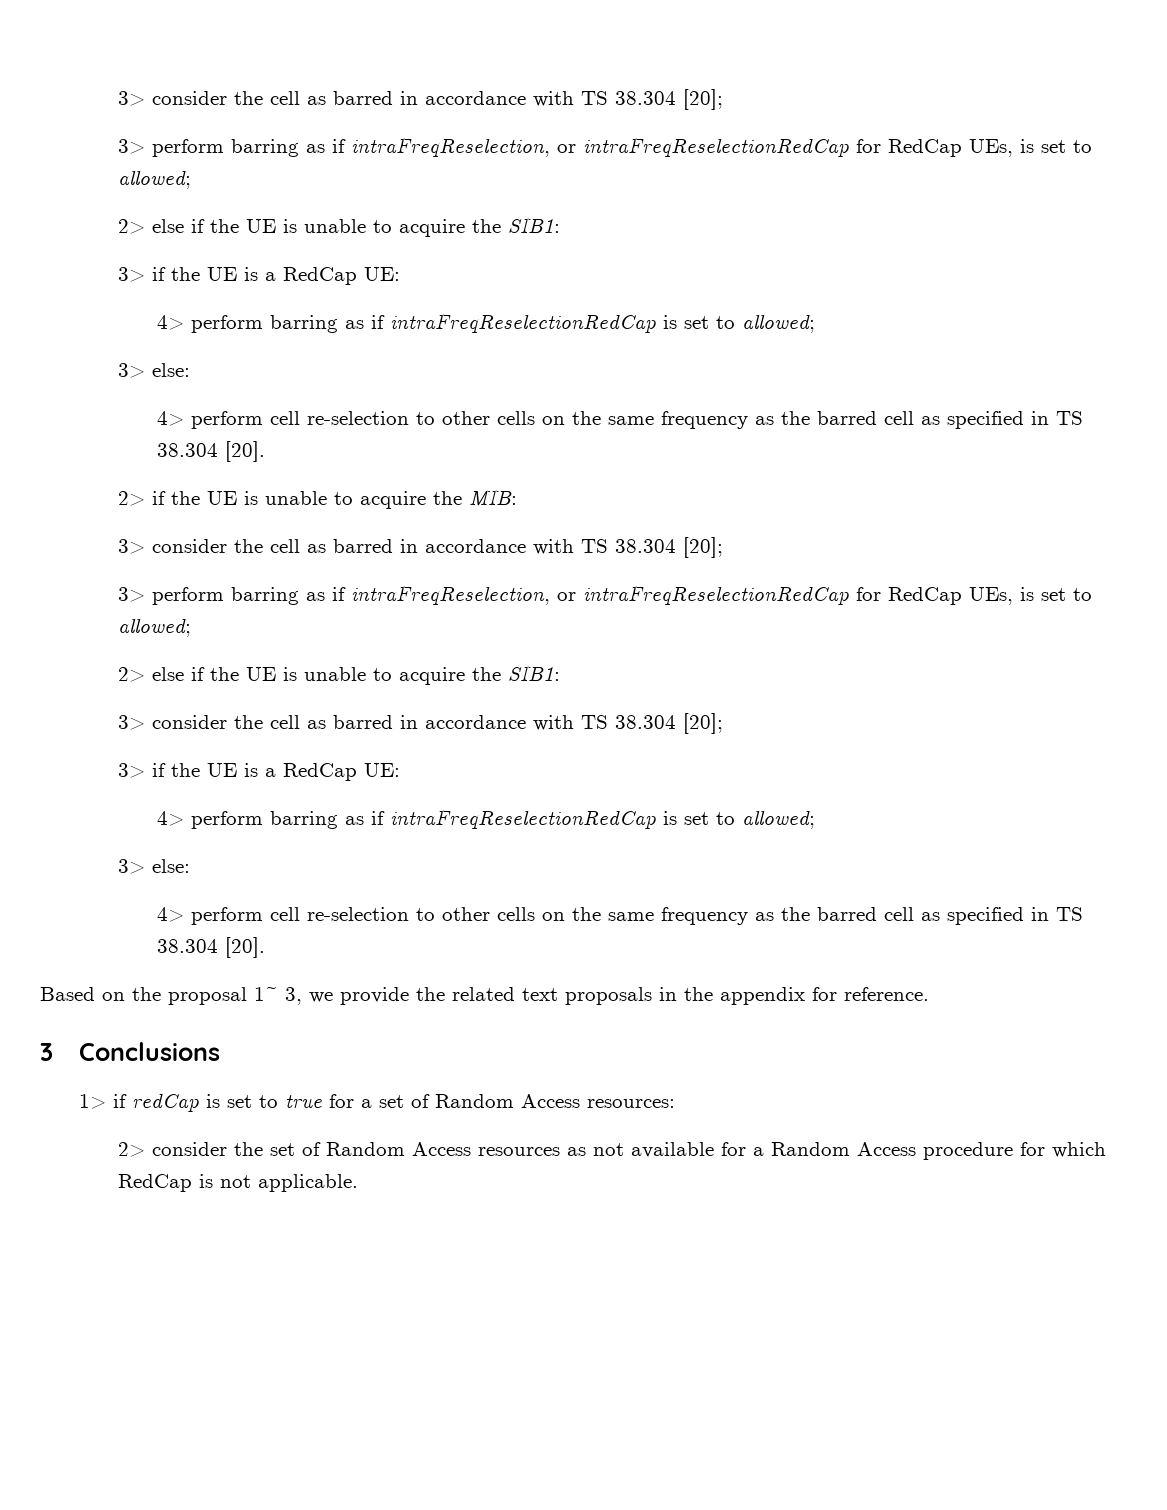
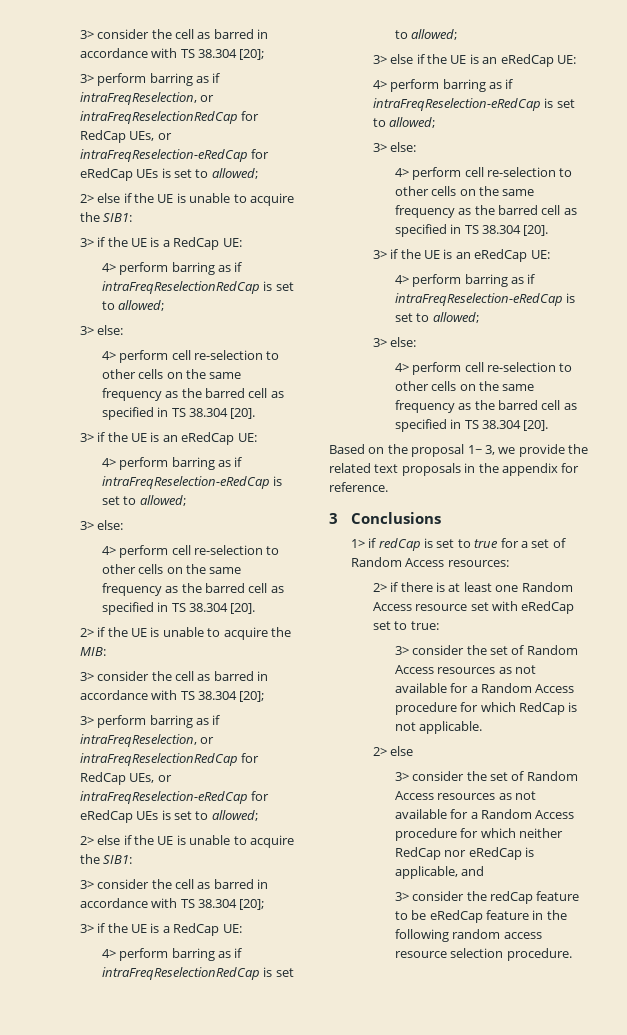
(1013, 148) none -> [157,133,172,140] [79,149,270,162] [79,168,159,181] or intraFreqReselection-eRedCap for eRedCap UEs
(265, 451) none -> [79,432,257,445] [101,457,243,470] [101,476,283,489] [101,495,186,506] [79,520,124,530] [101,545,280,558] [101,564,242,574] [101,583,284,596] [101,602,256,615] // 3> if the UE is an eRedCap UE: // 4> perform barring as if intraFreqReselection-eRedCap is set to allowed; // 3> else: // 4> perform cell re-selection to other cells on the same frequency as the barred cell as specified in TS 38.304 [20].
(1013, 596) none -> [157,775,172,782] [79,791,270,804] [79,810,159,823] or intraFreqReselection-eRedCap for eRedCap UEs
(815, 819) none -> [372,54,576,67] [372,79,514,92] [372,98,575,111] [372,117,436,128] [372,142,417,152] [394,167,573,180] [394,186,535,196] [394,205,577,218] [394,224,549,237] [372,249,550,262] [394,274,536,287] [394,293,576,306] [394,312,479,323] // 3> else if the UE is an eRedCap UE: // 4> perform barring as if intraFreqReselection-eRedCap is set to allowed; // 3> else: // 4> perform cell re-selection to other cells on the same frequency as the barred cell as specified in TS 38.304 [20]. // 3> if the UE is an eRedCap UE: // 4> perform barring as if intraFreqReselection-eRedCap is set to allowed;
(145, 1149) none -> [390,582,573,592] [372,601,575,614] [372,621,439,630] [394,646,409,655] if there is at least one Random Access resource set with eRedCap set to true: // 3>
(358, 1183) none -> [372,746,414,756] [394,771,578,781] [394,791,537,800] [394,809,575,819] [394,828,564,841] [394,847,535,860] [394,866,485,879] [394,891,580,904] [394,910,567,923] [394,929,542,942] [394,948,572,961] // 2> else // 3> consider the set of Random Access resources as not available for a Random Access procedure for which neither RedCap nor eRedCap is applicable, and // 3> consider the redCap feature to be eRedCap feature in the following random access resource selection procedure.

